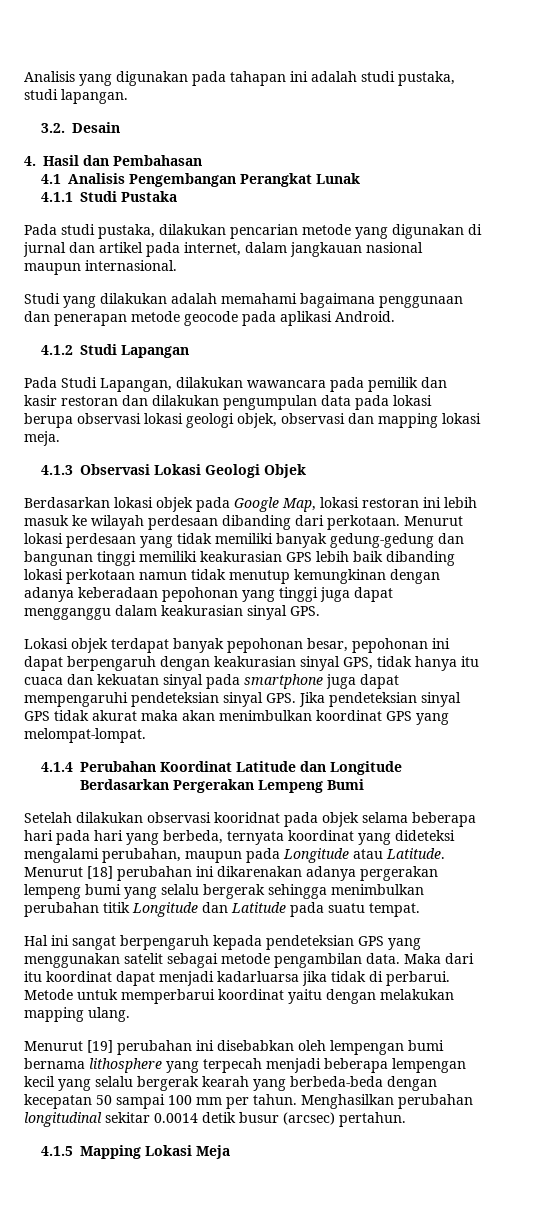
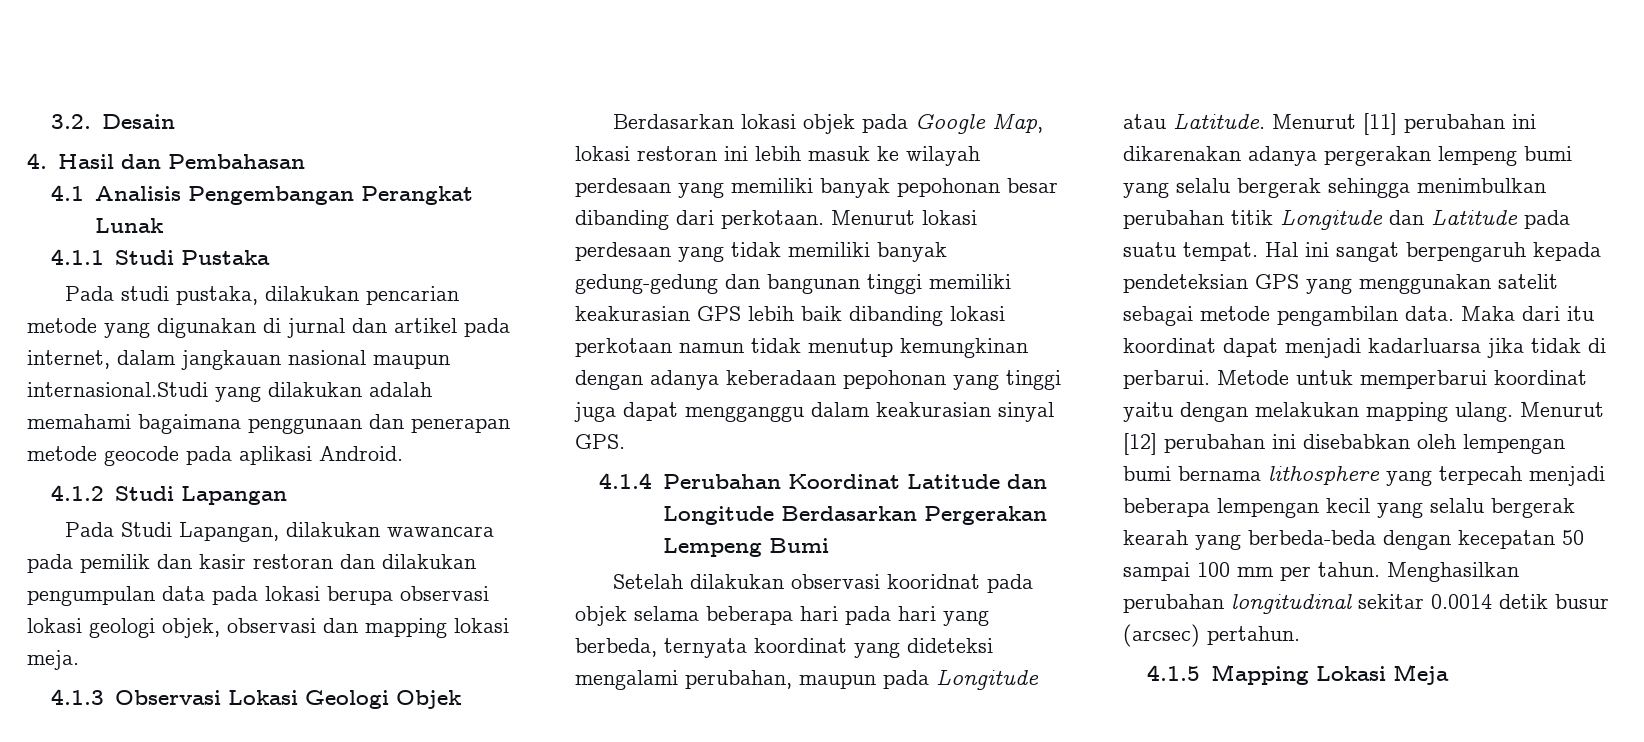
[24,71,455,86] [24,89,128,104] Analisis yang digunakan pada tahapan ini adalah studi pustaka, studi lapangan. // -> (51, 121) none
[85,260,177,271] [24,293,60,304] internasional. // Studi -> [27,382,208,397] internasional.Studi
(218, 522) none -> [678,178,1058,198] yang memiliki banyak pepohonan besar
[24,638,450,653] [24,656,479,671] [24,674,399,689] [24,692,461,707] [24,710,449,725] [24,728,146,743] // Lokasi objek terdapat banyak pepohonan besar, pepohonan ini dapat berpengaruh dengan keakurasian sinyal GPS, tidak hanya itu cuaca dan kekuatan sinyal pada smartphone juga dapat mempengaruhi pendeteksian sinyal GPS. Jika pendeteksian sinyal GPS tidak akurat maka akan menimbulkan koordinat GPS yang melompat-lompat. -> (625, 441) none
[87,866,113,879] [18] -> [1363,113,1397,135] [11]
(420, 910) // -> (1258, 251) none
[24,1040,113,1053] // Menurut [19] -> [1520,402,1604,417] [1123,433,1157,455] Menurut [12]

